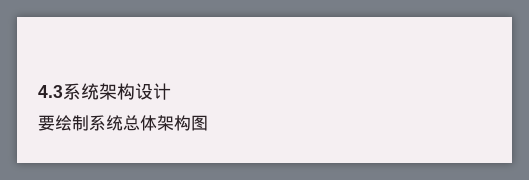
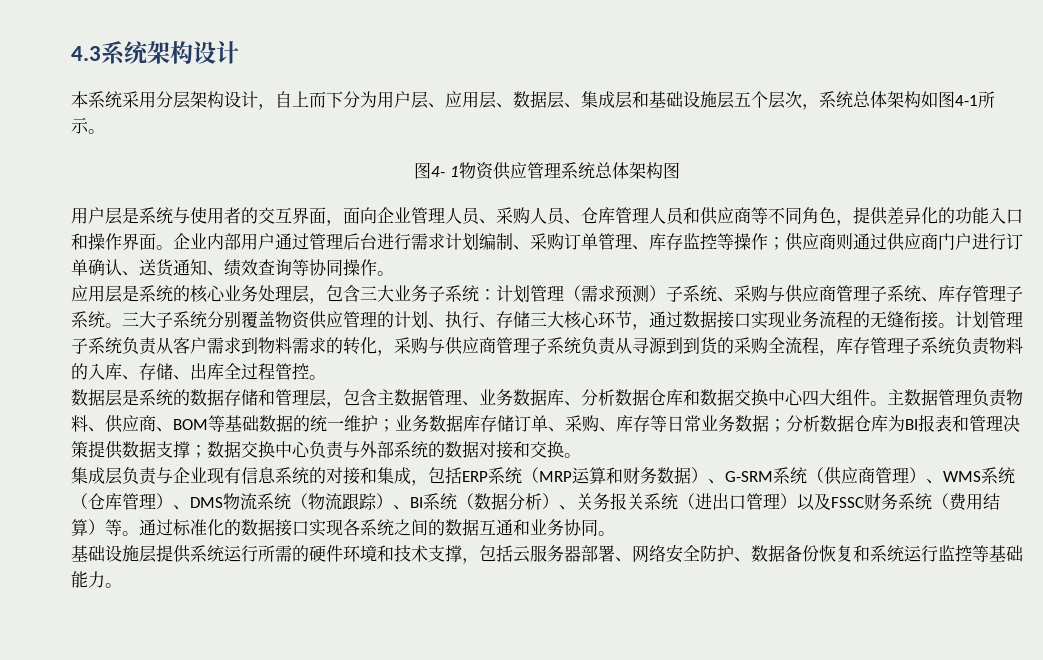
[38,115,208,131] 要绘制系统总体架构图 -> [71,91,995,110] [71,117,105,134] [414,162,680,180] [71,207,1023,226] [71,233,1023,251] [71,259,394,277] [71,285,1023,304] [71,311,1023,330] [71,337,1023,356] [71,363,326,380] [71,389,1023,408] [71,415,1020,433] [71,441,581,459] [71,467,1015,486] [71,493,1000,511] [71,519,615,537] [71,545,1023,564] [71,571,122,588] 本系统采用分层架构设计，自上而下分为用户层、应用层、数据层、集成层和基础设施层五个层次，系统总体架构如图4-1所示。 // 图4- 1物资供应管理系统总体架构图 // 用户层是系统与使用者的交互界面，面向企业管理人员、采购人员、仓库管理人员和供应商等不同角色，提供差异化的功能入口和操作界面。企业内部用户通过管理后台进行需求计划编制、采购订单管理、库存监控等操作；供应商则通过供应商门户进行订单确认、送货通知、绩效查询等协同操作。 // 应用层是系统的核心业务处理层，包含三大业务子系统：计划管理（需求预测）子系统、采购与供应商管理子系统、库存管理子系统。三大子系统分别覆盖物资供应管理的计划、执行、存储三大核心环节，通过数据接口实现业务流程的无缝衔接。计划管理子系统负责从客户需求到物料需求的转化，采购与供应商管理子系统负责从寻源到到货的采购全流程，库存管理子系统负责物料的入库、存储、出库全过程管控。 // 数据层是系统的数据存储和管理层，包含主数据管理、业务数据库、分析数据仓库和数据交换中心四大组件。主数据管理负责物料、供应商、BOM等基础数据的统一维护；业务数据库存储订单、采购、库存等日常业务数据；分析数据仓库为BI报表和管理决策提供数据支撑；数据交换中心负责与外部系统的数据对接和交换。 // 集成层负责与企业现有信息系统的对接和集成，包括ERP系统（MRP运算和财务数据）、G-SRM系统（供应商管理）、WMS系统（仓库管理）、DMS物流系统（物流跟踪）、BI系统（数据分析）、关务报关系统（进出口管理）以及FSSC财务系统（费用结算）等。通过标准化的数据接口实现各系统之间的数据互通和业务协同。 // 基础设施层提供系统运行所需的硬件环境和技术支撑，包括云服务器部署、网络安全防护、数据备份恢复和系统运行监控等基础能力。

